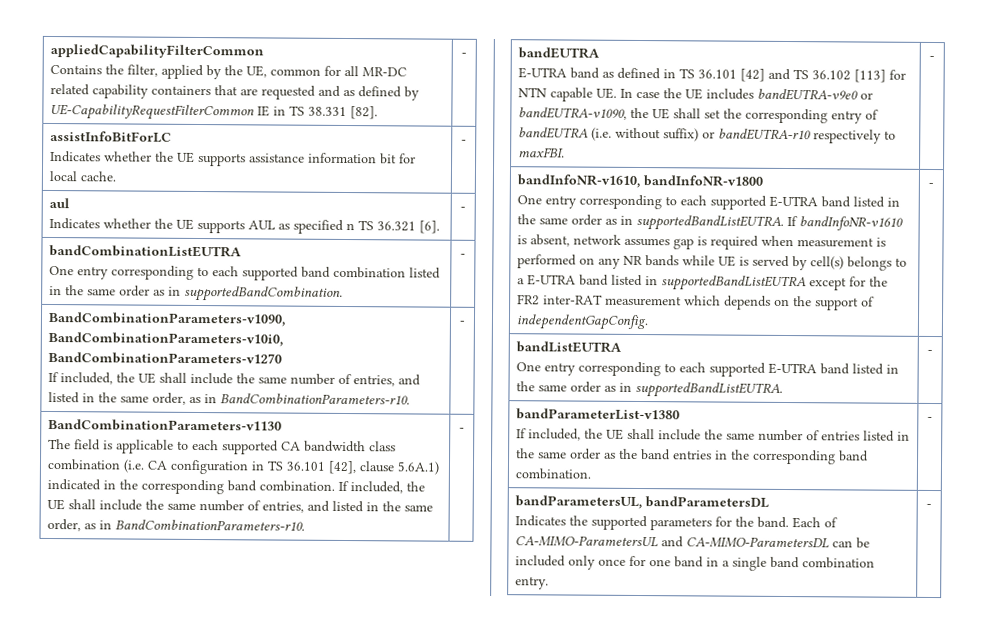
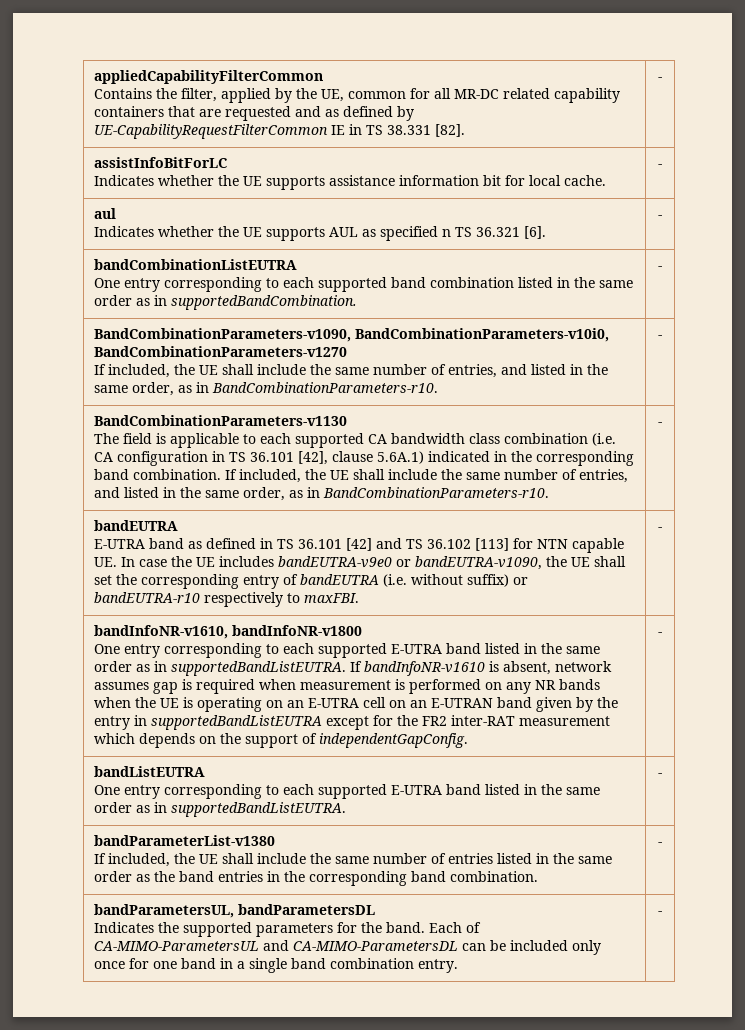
[681,255,907,271] [516,274,643,287] while UE is served by cell(s) belongs to a E-UTRA band listed -> [93,697,618,712] [93,716,130,730] when the UE is operating on an E-UTRA cell on an E-UTRAN band given by the entry

